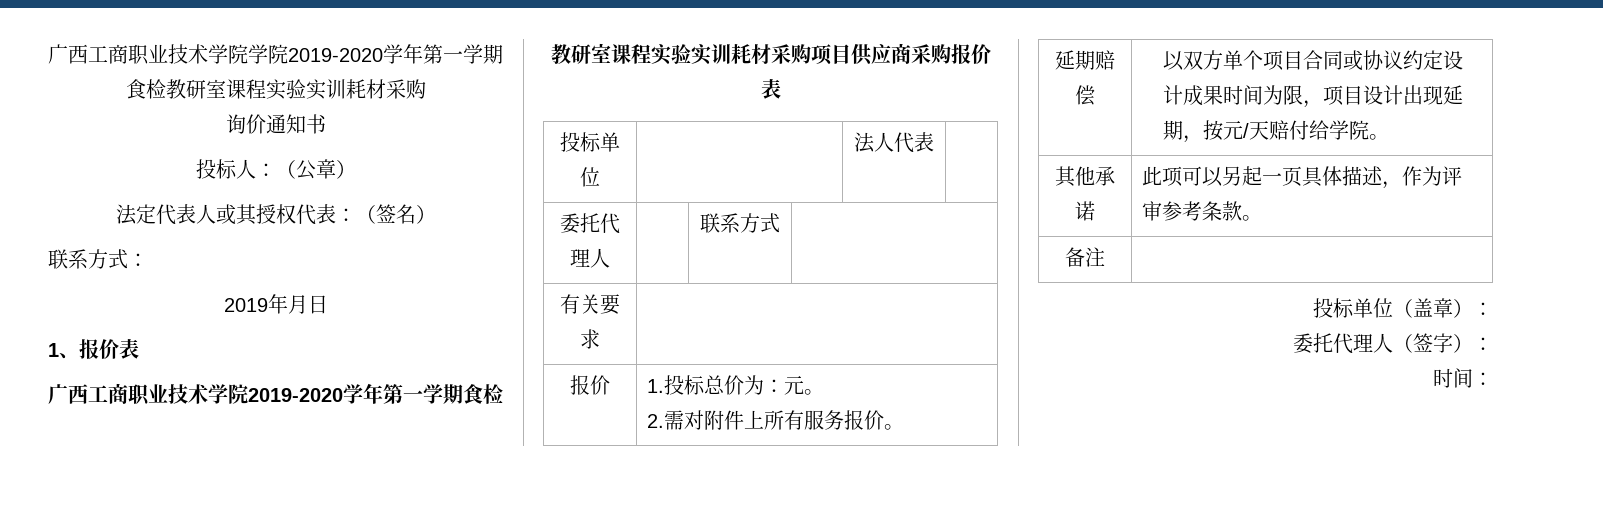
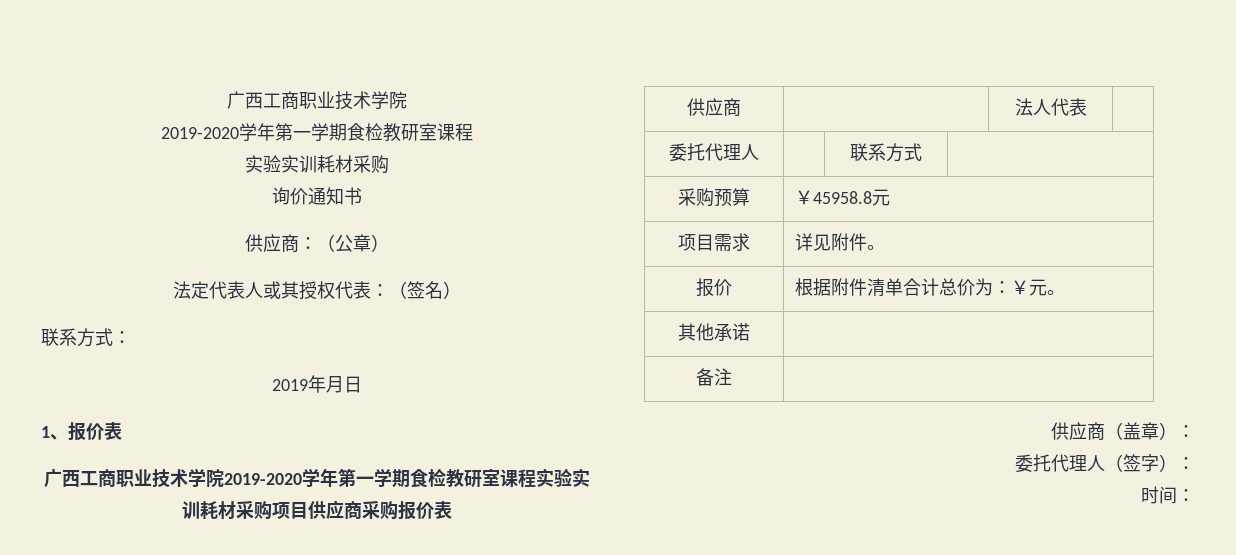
[48,44,503,65] [125,79,266,99] 广西工商职业技术学院学院2019-2020学年第一学期食检教研室课程 -> [226,91,407,110] [160,123,473,142] 广西工商职业技术学院 // 2019-2020学年第一学期食检教研室课程 //
[195,159,256,179] 投标人 -> [244,234,299,252] 供应商
[560,132,620,152] [580,167,600,187] 投标单位 -> [687,98,741,116] 供应商
[560,294,620,315] [580,329,600,349] [570,375,610,395] [647,375,706,395] 有关要求 | // 报价 | 1.投标 -> [678,188,750,207] [794,189,890,206] [678,233,750,251] [794,233,885,251] [696,278,732,297] [794,278,939,297] 采购预算 | ￥45958.8元 // 项目需求 | 详见附件。 // 报价 | 根据附件清单合计
(785, 386) none -> [1010,280,1029,295] ￥
[647,410,905,430] [1055,50,1115,70] [1075,85,1095,106] [1162,50,1463,71] [1162,85,1463,108] [1162,120,1389,143] [1055,166,1115,187] [1075,201,1095,221] [1142,166,1463,189] [1142,201,1263,221] // 2.需对附件上所有服务报价。 // 延期赔偿 | 以双方单个项目合同或协议约定设计成果时间为限，项目设计出现延期，按元/天赔付给学院。 // 其他承诺 | 此项可以另起一页具体描述，作为评审参考条款。 -> [678,323,750,341] // 其他承诺 |
[1313,298,1393,318] 投标单位 -> [1051,422,1105,440] 供应商

